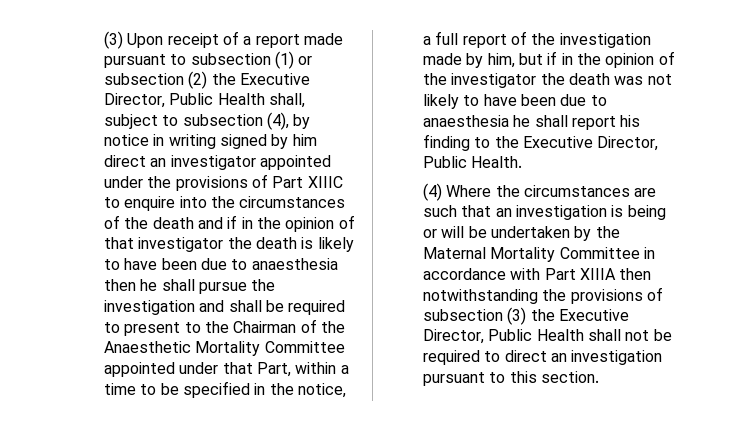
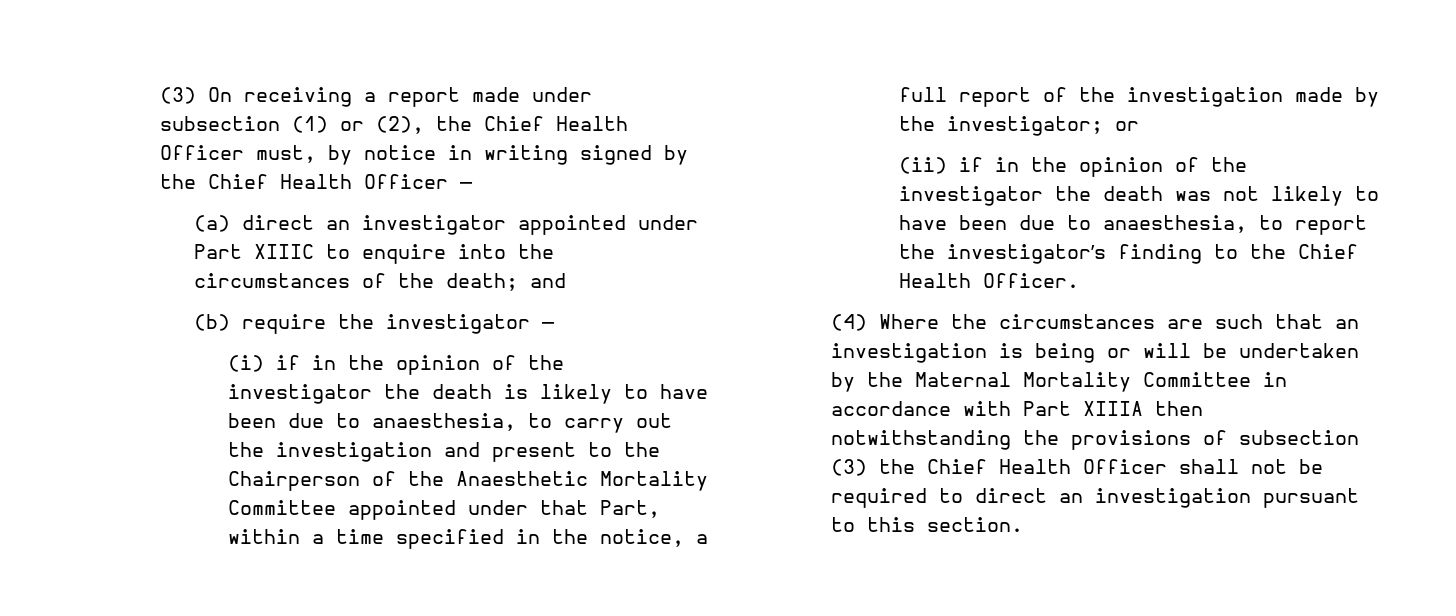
[104,31,240,49] (3) Upon receipt of -> [160,87,353,107] (3) On receiving
[104,54,187,68] pursuant to -> [532,87,593,102] under
[104,71,311,89] [104,93,306,108] [104,112,290,130] subsection (2) the Executive Director, Public Health shall, subject to subsection (4), -> [376,116,629,134] [160,145,317,163] (2), the Chief Health Officer must,
[292,134,317,146] him -> [160,174,474,189] [194,215,231,232] the Chief Health Officer — // (a)
[147,174,269,191] the provisions of -> (699, 222) none
[152,215,355,232] [104,237,135,249] death and if in the opinion of that -> [446,273,567,291] [194,314,556,334] [228,355,565,375] death; and // (b) require the investigator — // (i) if in the opinion of the
[251,258,338,270] [104,279,276,294] [104,300,346,315] [104,322,121,333] anaesthesia then he shall pursue the investigation and shall be required to -> [372,413,673,433] [228,442,481,462] anaesthesia, to carry out the investigation and
[233,321,297,333] Chairman -> [228,471,361,491] Chairperson
[140,383,179,395] to be -> (385, 536) none
[487,53,544,68] him, but -> [899,116,1140,136] [899,157,948,174] the investigator; or // (ii)
[423,115,641,130] [423,134,659,151] [423,156,523,168] anaesthesia he shall report his finding to the Executive Director, Public Health. -> [1103,215,1368,235] [899,244,1359,264] [899,273,1080,288] anaesthesia, to report the investigator’s finding to the Chief Health Officer.
[559,309,630,321] [423,329,584,344] Executive Director, Public Health -> [927,459,1168,474] Chief Health Officer

